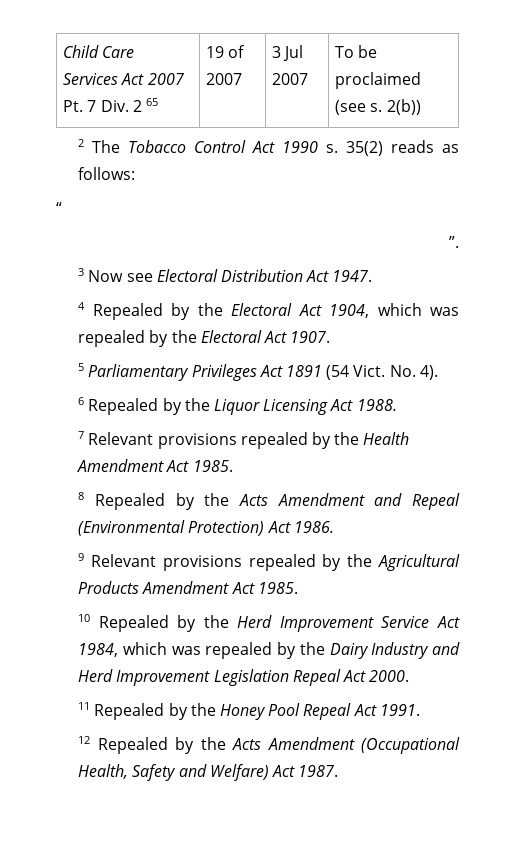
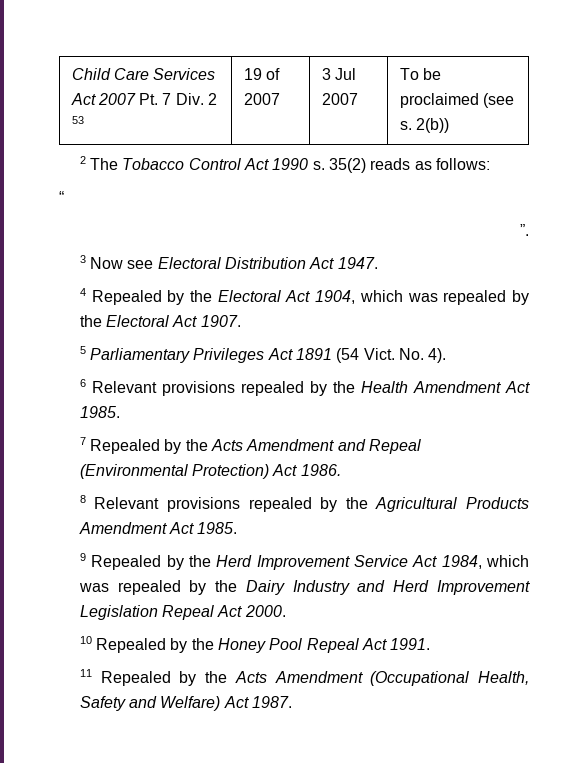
[145,98,158,106] 65 -> [71,116,84,124] 53
[88,398,397,415] [78,431,85,439] Repealed by the Liquor Licensing Act 1988. // 7 -> (86, 383) none
[78,492,85,500] 8 -> [79,437,86,445] 7
[78,553,85,561] 9 -> [79,495,86,503] 8
[78,614,91,622] 10 -> [79,553,86,561] 9
[78,702,91,710] 11 -> [79,636,92,644] 10
[78,736,91,744] 12 -> [79,669,92,677] 11

